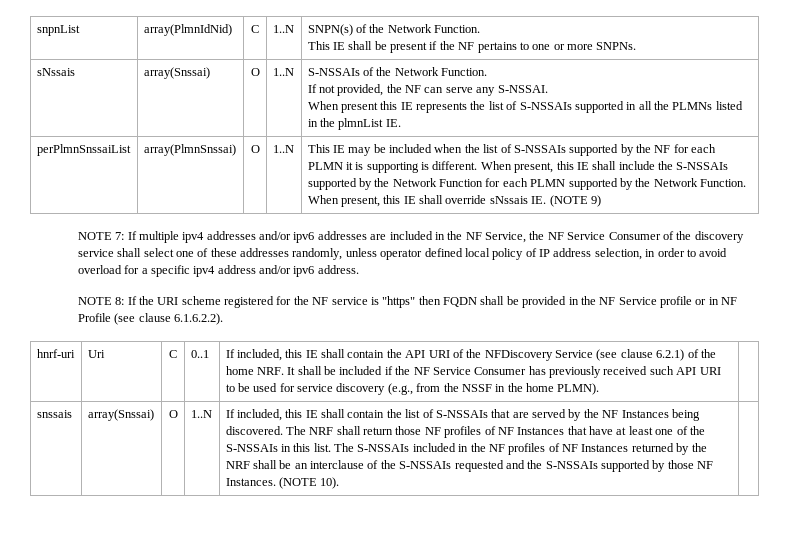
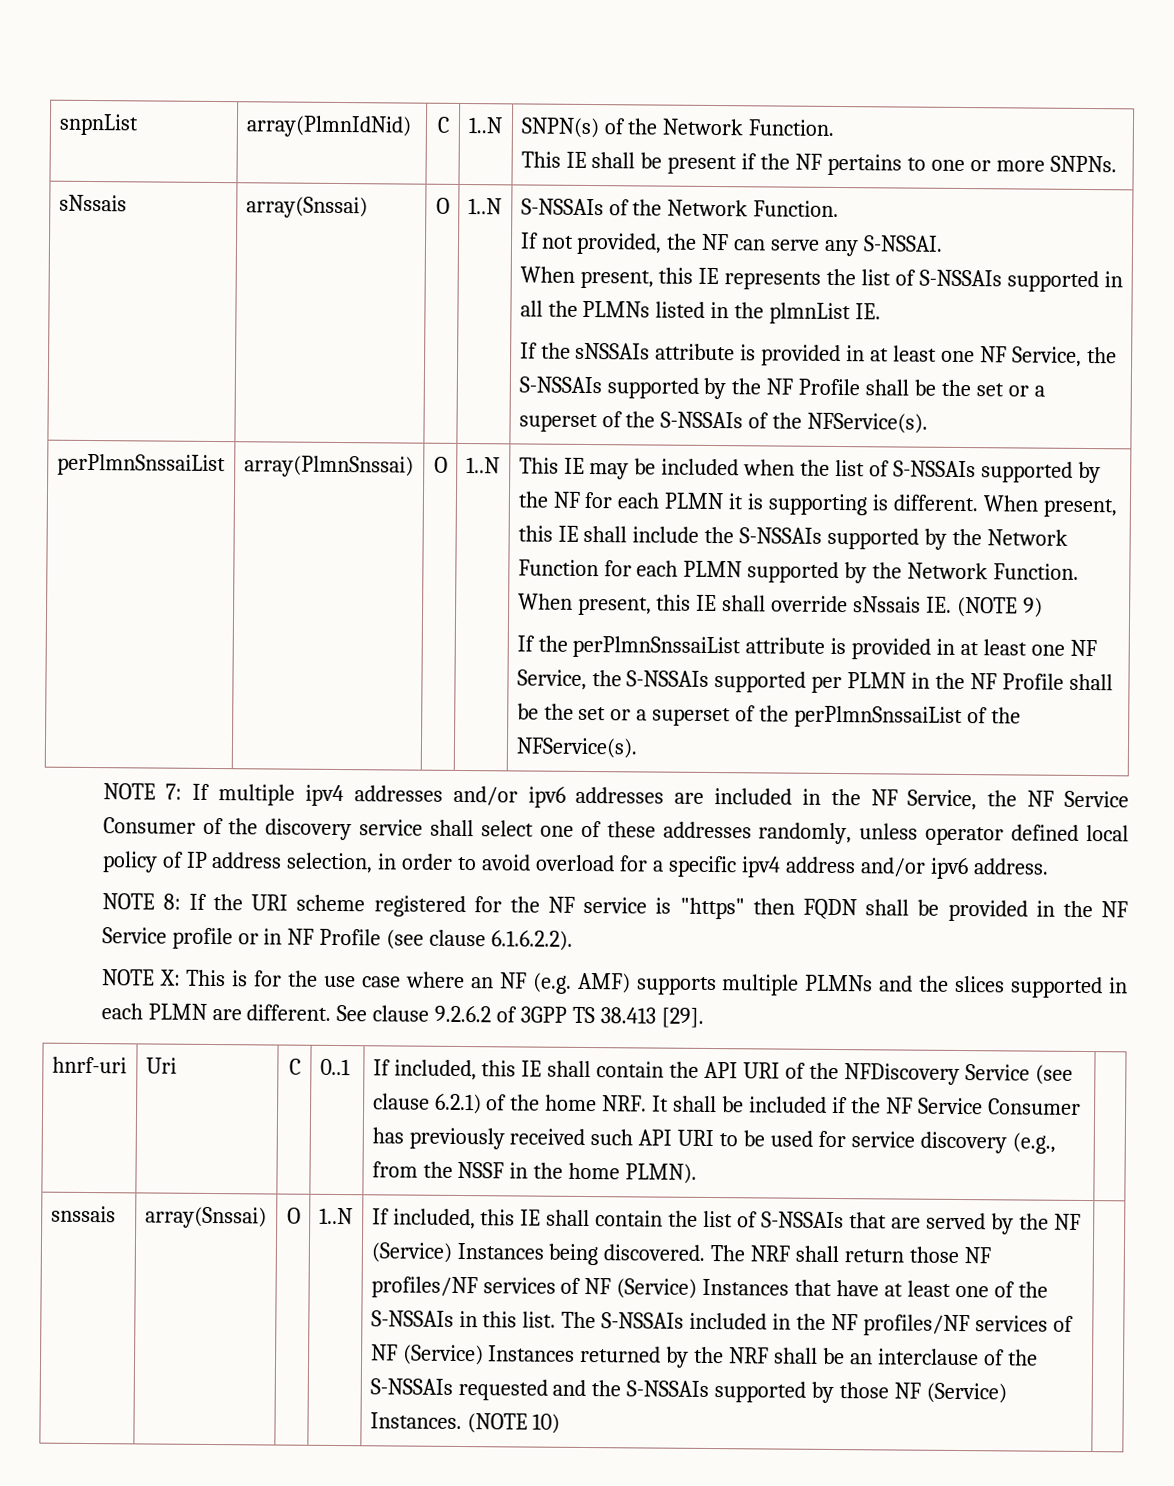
[340,102,378,113] present -> [579,269,654,289] present,
(401, 123) none -> [519,342,1117,367] [518,376,1045,400] [518,411,929,434] // If the sNSSAIs attribute is provided in at least one NF Service, the S-NSSAIs supported by the NF Profile shall be the set or a superset of the S-NSSAIs of the NFService(s).
(601, 201) none -> [516,635,1098,660] [516,669,1114,694] [516,703,1022,729] [515,737,638,759] // If the perPlmnSnssaiList attribute is provided in at least one NF Service, the S-NSSAIs supported per PLMN in the NF Profile shall be the set or a superset of the perPlmnSnssaiList of the NFService(s).
(223, 319) none -> [101,969,1128,999] [100,1003,704,1028] // NOTE X: This is for the use case where an NF (e.g. AMF) supports multiple PLMNs and the slices supported in each PLMN are different. See clause 9.2.6.2 of 3GPP TS 38.413 [29].
(619, 414) none -> [370,1242,452,1263] (Service)
[444,426,514,438] profiles of NF -> [370,1276,698,1299] profiles/NF services of NF (Service)
[508,443,579,455] profiles of NF -> [863,1314,1074,1337] [370,1344,484,1366] profiles/NF services of NF (Service)
(714, 465) none -> [926,1382,1008,1404] (Service)
[320,477,340,489] 10). -> [532,1413,561,1434] 10)

